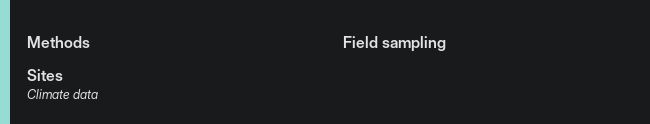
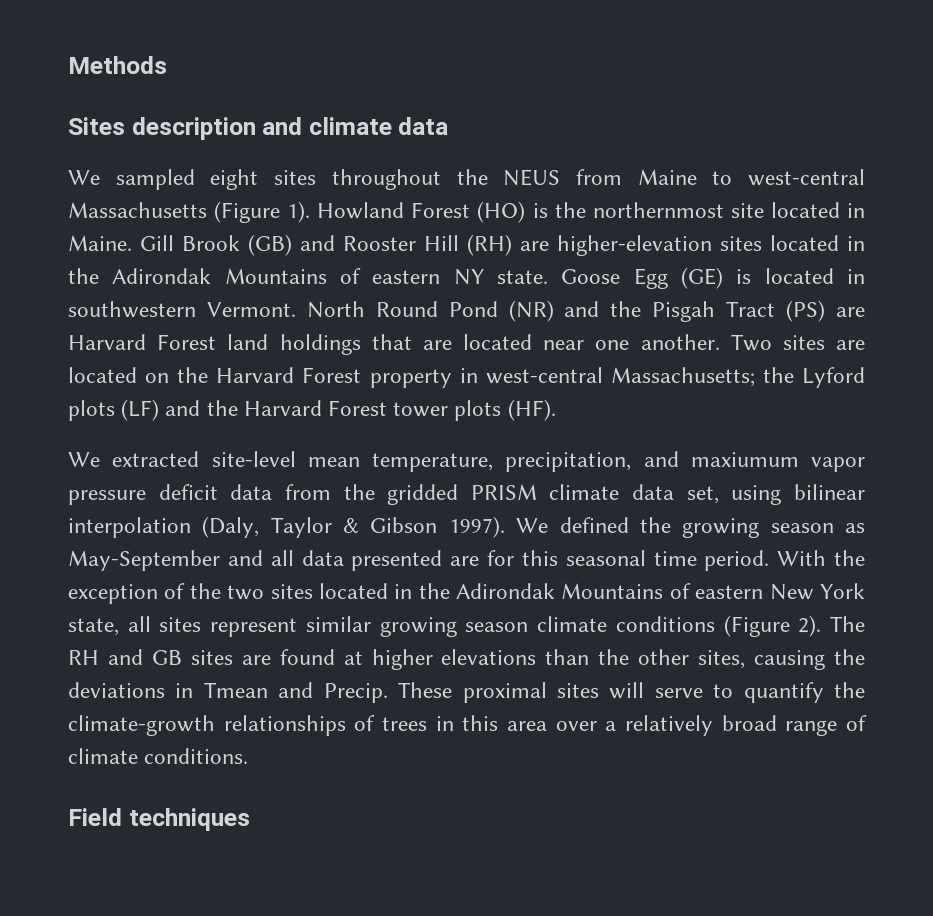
[27,89,99,99] // Climate data -> [131,117,449,140] [68,169,866,190] [68,201,865,223] [68,234,865,256] [68,267,866,289] [68,300,865,322] [68,334,865,355] [68,367,866,388] [68,399,556,421] [68,451,865,472] [68,484,865,505] [68,516,866,538] [68,550,865,571] [68,583,865,604] [68,615,866,637] [68,649,866,670] [68,682,865,703] [68,715,867,736] [68,748,249,764] description and climate data // We sampled eight sites throughout the NEUS from Maine to west-central Massachusetts (Figure 1). Howland Forest (HO) is the northernmost site located in Maine. Gill Brook (GB) and Rooster Hill (RH) are higher-elevation sites located in the Adirondak Mountains of eastern NY state. Goose Egg (GE) is located in southwestern Vermont. North Round Pond (NR) and the Pisgah Tract (PS) are Harvard Forest land holdings that are located near one another. Two sites are located on the Harvard Forest property in west-central Massachusetts; the Lyford plots (LF) and the Harvard Forest tower plots (HF). // We extracted site-level mean temperature, precipitation, and maxiumum vapor pressure deficit data from the gridded PRISM climate data set, using bilinear interpolation (Daly, Taylor & Gibson 1997). We defined the growing season as May-September and all data presented are for this seasonal time period. With the exception of the two sites located in the Adirondak Mountains of eastern New York state, all sites represent similar growing season climate conditions (Figure 2). The RH and GB sites are found at higher elevations than the other sites, causing the deviations in Tmean and Precip. These proximal sites will serve to quantify the climate-growth relationships of trees in this area over a relatively broad range of climate conditions.
[382,36,447,52] sampling -> [128,808,250,831] techniques

